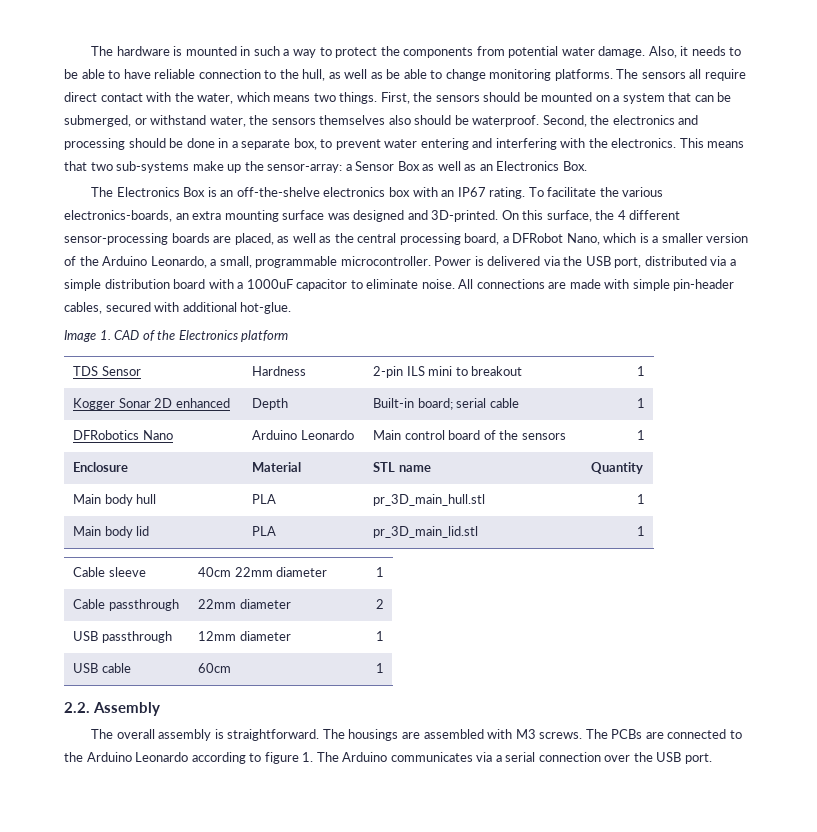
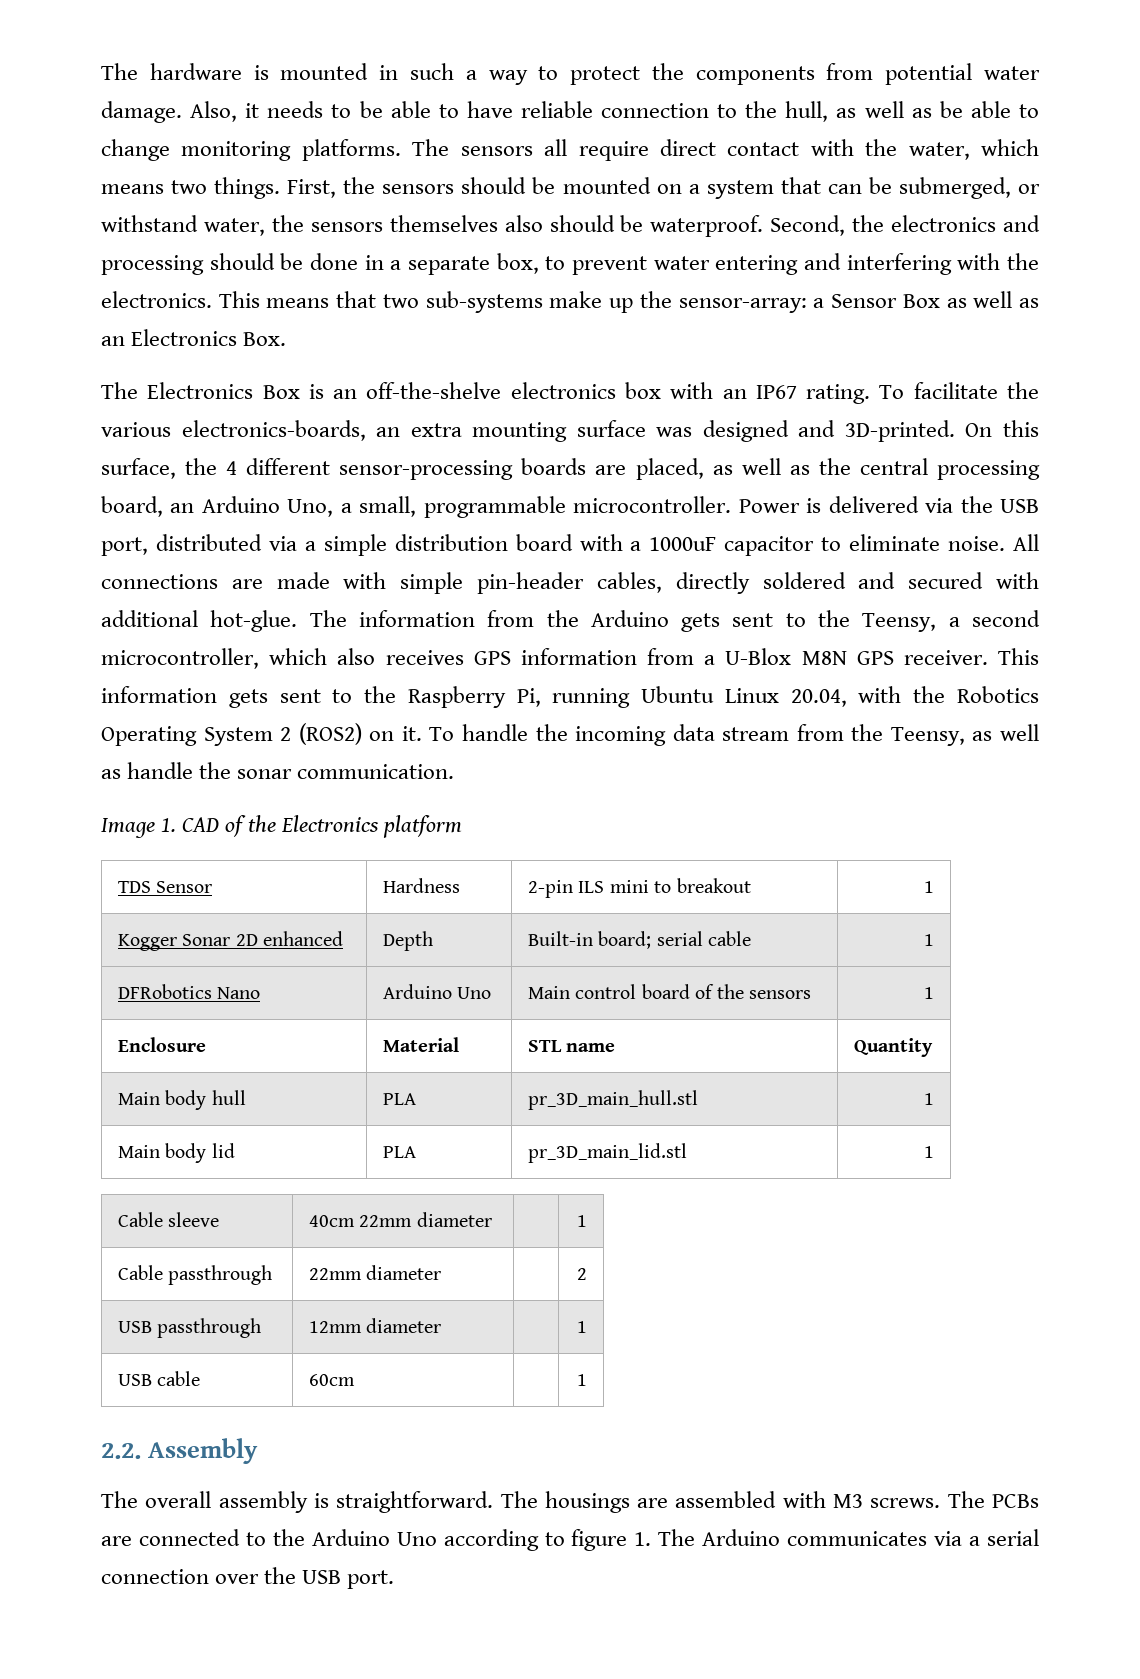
[502,233,749,245] [64,256,207,268] a DFRobot Nano, which is a smaller version of the Arduino Leonardo, -> [170,496,334,517] an Arduino Uno,
(102, 308) none -> [675,572,896,594] directly soldered and
(292, 308) none -> [309,610,1040,632] [101,648,1039,669] [101,686,1039,708] [101,723,1039,746] [101,762,455,779] The information from the Arduino gets sent to the Teensy, a second microcontroller, which also receives GPS information from a U-Blox M8N GPS receiver. This information gets sent to the Raspberry Pi, running Ubuntu Linux 20.04, with the Robotics Operating System 2 (ROS2) on it. To handle the incoming data stream from the Teensy, as well as handle the sonar communication.
[300,430,354,440] Leonardo -> [457,987,492,999] Uno
[135,752,189,762] Leonardo -> [396,1532,437,1546] Uno

